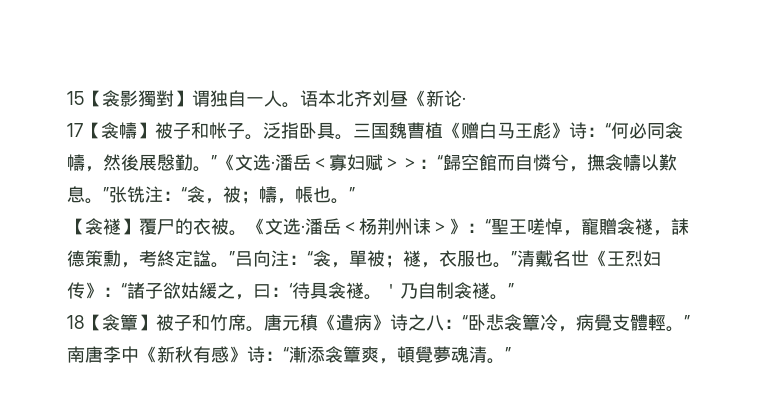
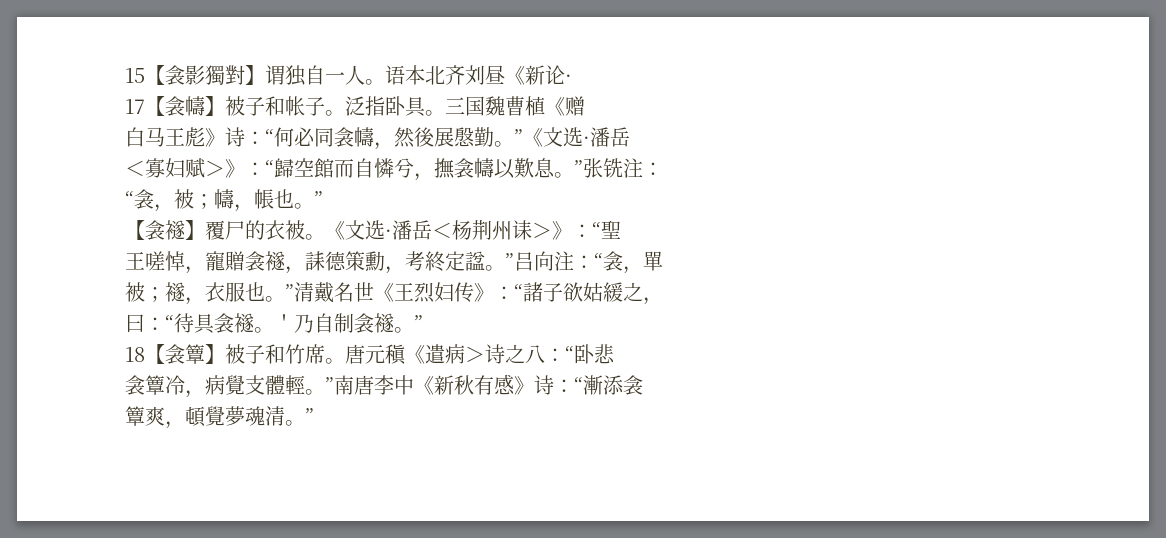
(479, 130) none -> (585, 106) //
(311, 162) none -> (630, 137) //
[401,158,419,169] ＞ -> [225,159,245,178] 》
(181, 196) none -> (663, 169) //
(509, 226) none -> (621, 229) //
(367, 258) none -> (663, 261) //
[253,283,293,298] 曰：‘ -> [125,314,174,333] // 曰：“
[372,314,390,331] 》 -> [465,346,485,362] ＞
(504, 322) none -> (615, 354) //
(343, 354) none -> (643, 385) //

